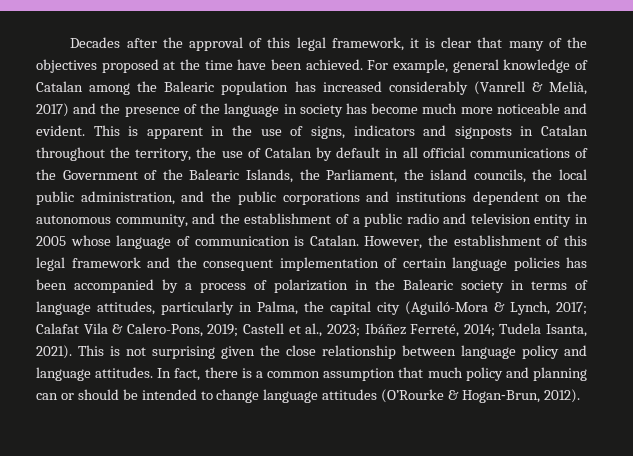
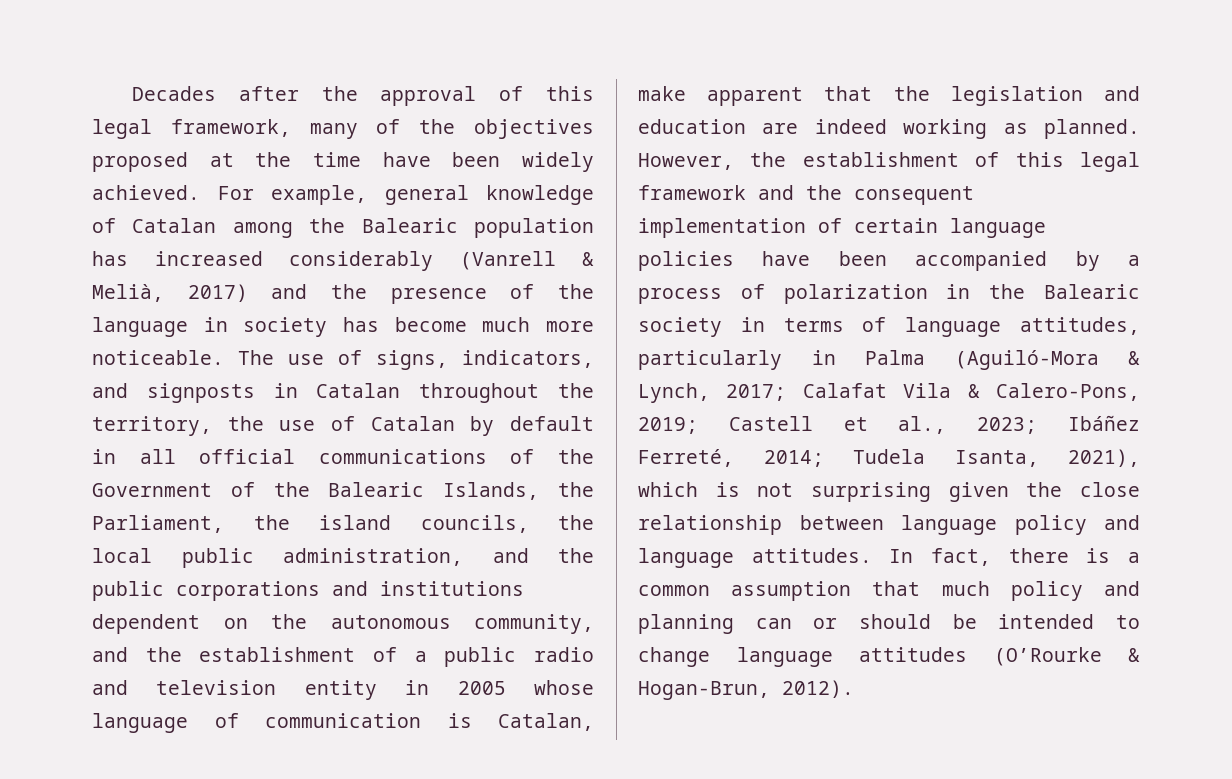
[409,37,503,48] it is clear that -> (291, 128) none
(302, 64) none -> [522,152,594,172] widely
[496,103,588,114] [36,125,253,139] noticeable and evident. This is apparent in the -> [92,350,274,365] noticeable. The
[353,125,415,136] indicators -> [462,350,594,368] indicators,
[309,235,359,246] Catalan. -> [498,713,594,731] [638,86,1140,106] [638,119,1140,139] Catalan, make apparent that the legislation and education are indeed working as planned.
[566,257,587,268] has -> [762,251,811,266] have
[257,301,400,315] Palma, the capital city -> [865,350,925,365] Palma
[36,345,104,359] 2021). This -> [1068,449,1140,467] [638,482,698,497] 2021), which

